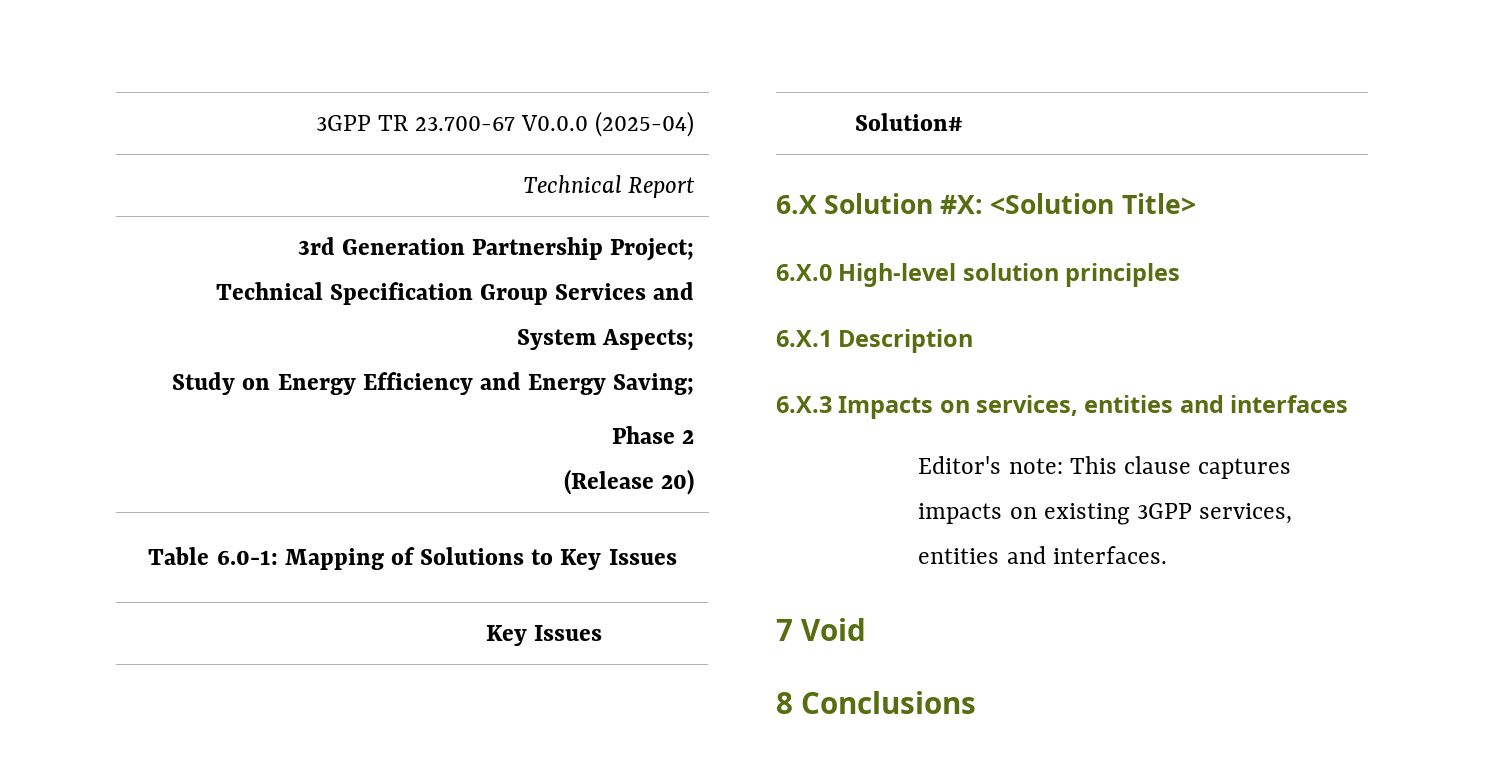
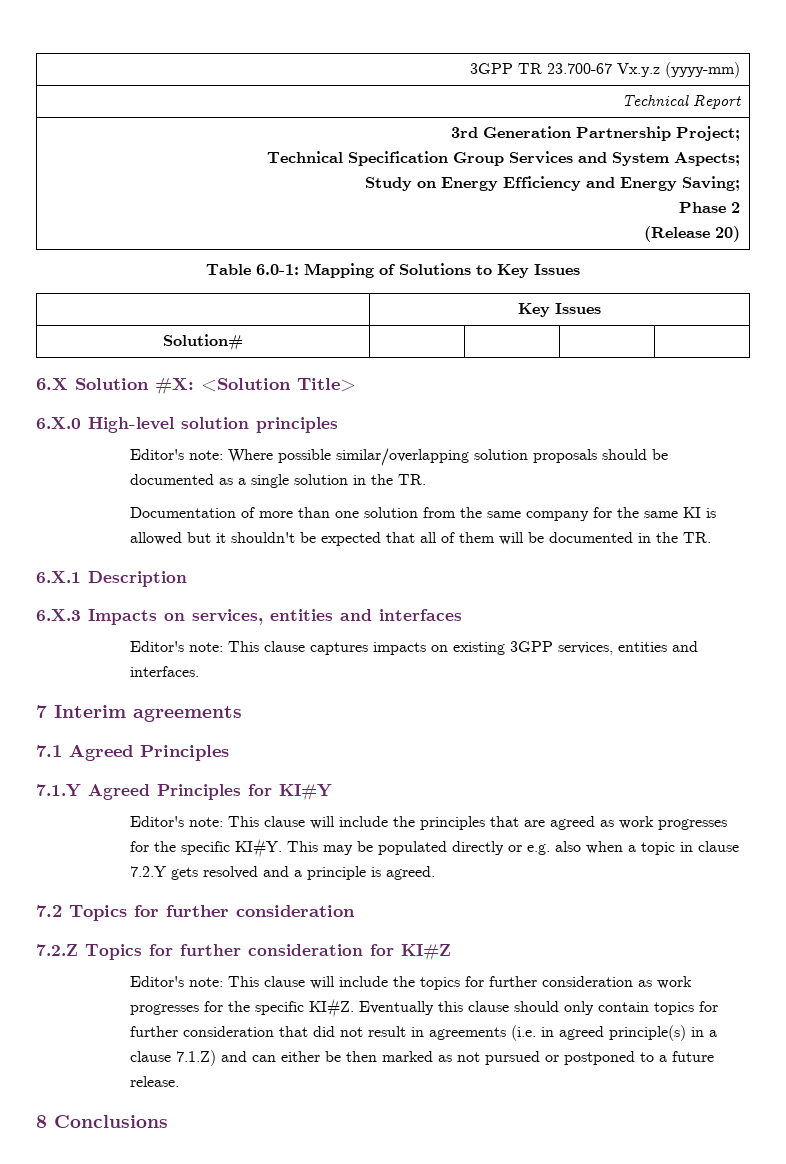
[521,111,695,137] V0.0.0 (2025-04) -> [616,62,740,78] Vx.y.z (yyyy-mm)
(1181, 275) none -> [130,448,669,466] [130,474,427,488] [130,507,717,521] [130,532,712,546] // Editor's note: Where possible similar/overlapping solution proposals should be documented as a single solution in the TR. // Documentation of more than one solution from the same company for the same KI is allowed but it shouldn't be expected that all of them will be documented in the TR.
[801,618,866,641] Void -> [54,705,242,722] [36,744,229,761] [36,784,332,801] [130,816,728,830] [130,838,740,858] [130,866,436,880] [36,905,355,921] [36,944,451,961] [130,976,693,990] [130,998,719,1018] [130,1025,718,1041] [130,1050,715,1066] [130,1076,180,1087] Interim agreements // 7.1 Agreed Principles // 7.1.Y Agreed Principles for KI#Y // Editor's note: This clause will include the principles that are agreed as work progresses for the specific KI#Y. This may be populated directly or e.g. also when a topic in clause 7.2.Y gets resolved and a principle is agreed. // 7.2 Topics for further consideration // 7.2.Z Topics for further consideration for KI#Z // Editor's note: This clause will include the topics for further consideration as work progresses for the specific KI#Z. Eventually this clause should only contain topics for further consideration that did not result in agreements (i.e. in agreed principle(s) in a clause 7.1.Z) and can either be then marked as not pursued or postponed to a future release.

